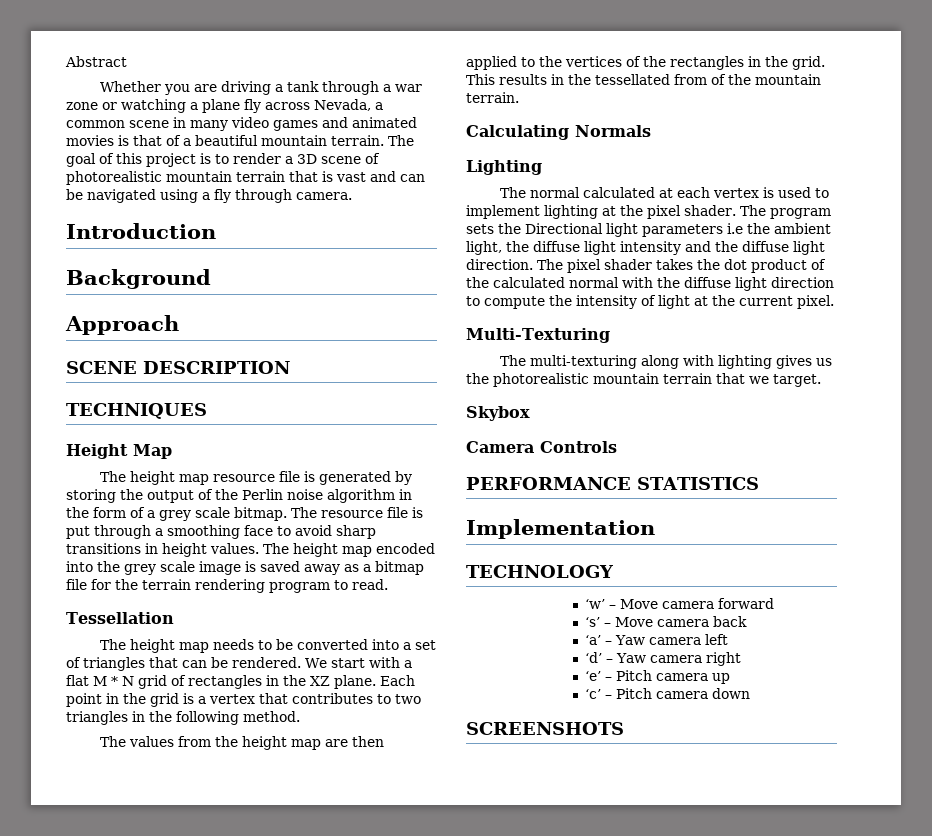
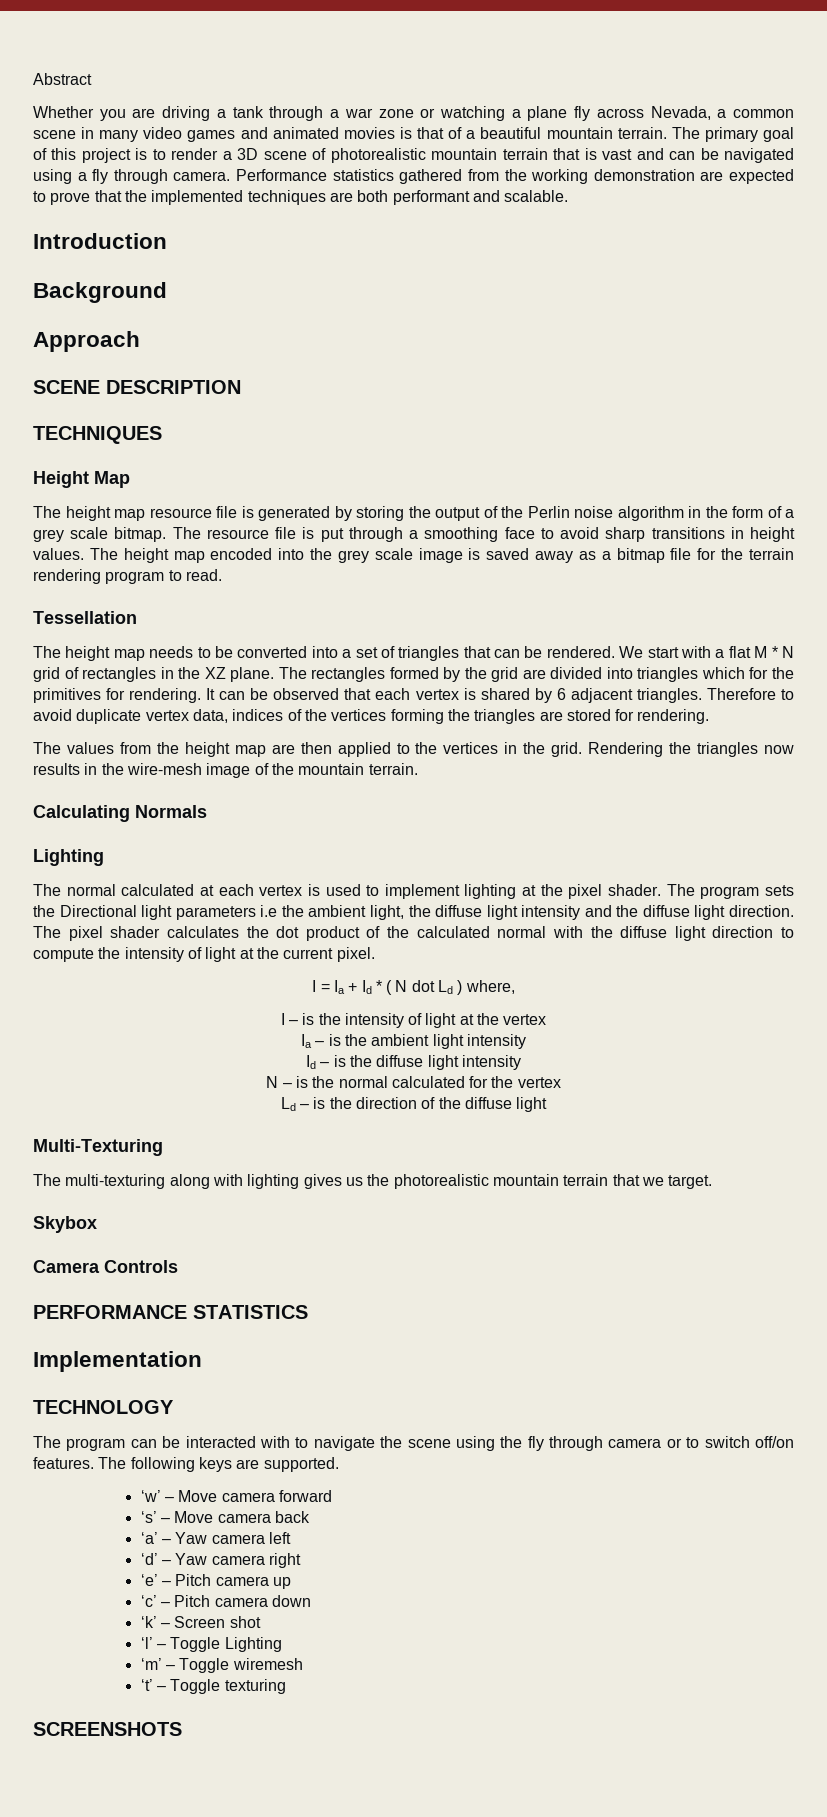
(414, 140) none -> [704,127,758,142] primary
(352, 196) none -> [236,169,795,184] [33,190,569,205] Performance statistics gathered from the working demonstration are expected to prove that the implemented techniques are both performant and scalable.
[380,675,415,686] [66,693,421,707] [66,711,300,725] Each point in the grid is a vertex that contributes to two triangles in the following method. -> [278,667,794,682] [33,688,794,703] [33,709,710,724] The rectangles formed by the grid are divided into triangles which for the primitives for rendering. It can be observed that each vertex is shared by 6 adjacent triangles. Therefore to avoid duplicate vertex data, indices of the vertices forming the triangles are stored for rendering.
[626,56,825,70] [466,74,495,85] of the rectangles in the grid. This -> [504,742,795,757] in the grid. Rendering the triangles now
[595,74,707,85] tessellated from -> [126,763,251,778] wire-mesh image
[656,259,693,270] takes -> [166,926,239,938] calculates
(834, 302) none -> [312,980,515,995] [280,1013,547,1028] [301,1034,526,1049] [306,1055,521,1070] [266,1076,561,1088] [280,1097,548,1112] // I = Ia + Id * ( N dot Ld ) where, // I – is the intensity of light at the vertex // Ia – is the ambient light intensity // Id – is the diffuse light intensity // N – is the normal calculated for the vertex // Ld – is the direction of the diffuse light
(614, 571) none -> [33,1436,795,1451] [33,1457,339,1472] // The program can be interacted with to navigate the scene using the fly through camera or to switch off/on features. The following keys are supported.
(750, 693) none -> [140,1616,261,1628] [140,1637,282,1652] [140,1658,303,1673] [140,1679,286,1694] // ‘k’ – Screen shot // ‘l’ – Toggle Lighting // ‘m’ – Toggle wiremesh // ‘t’ – Toggle texturing

